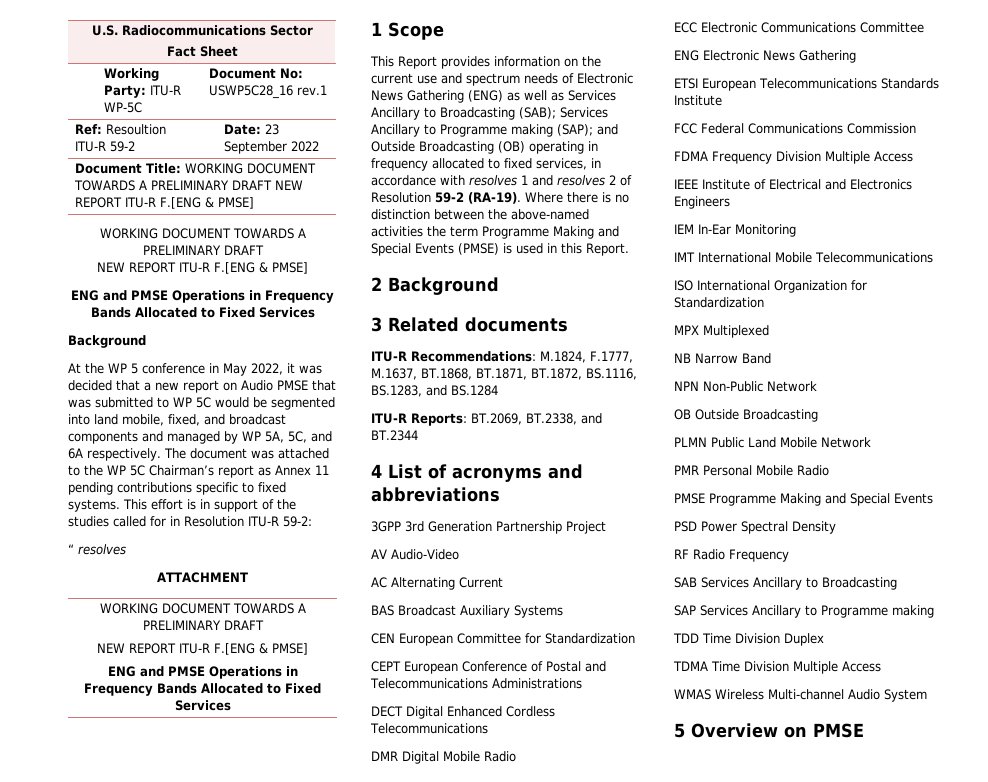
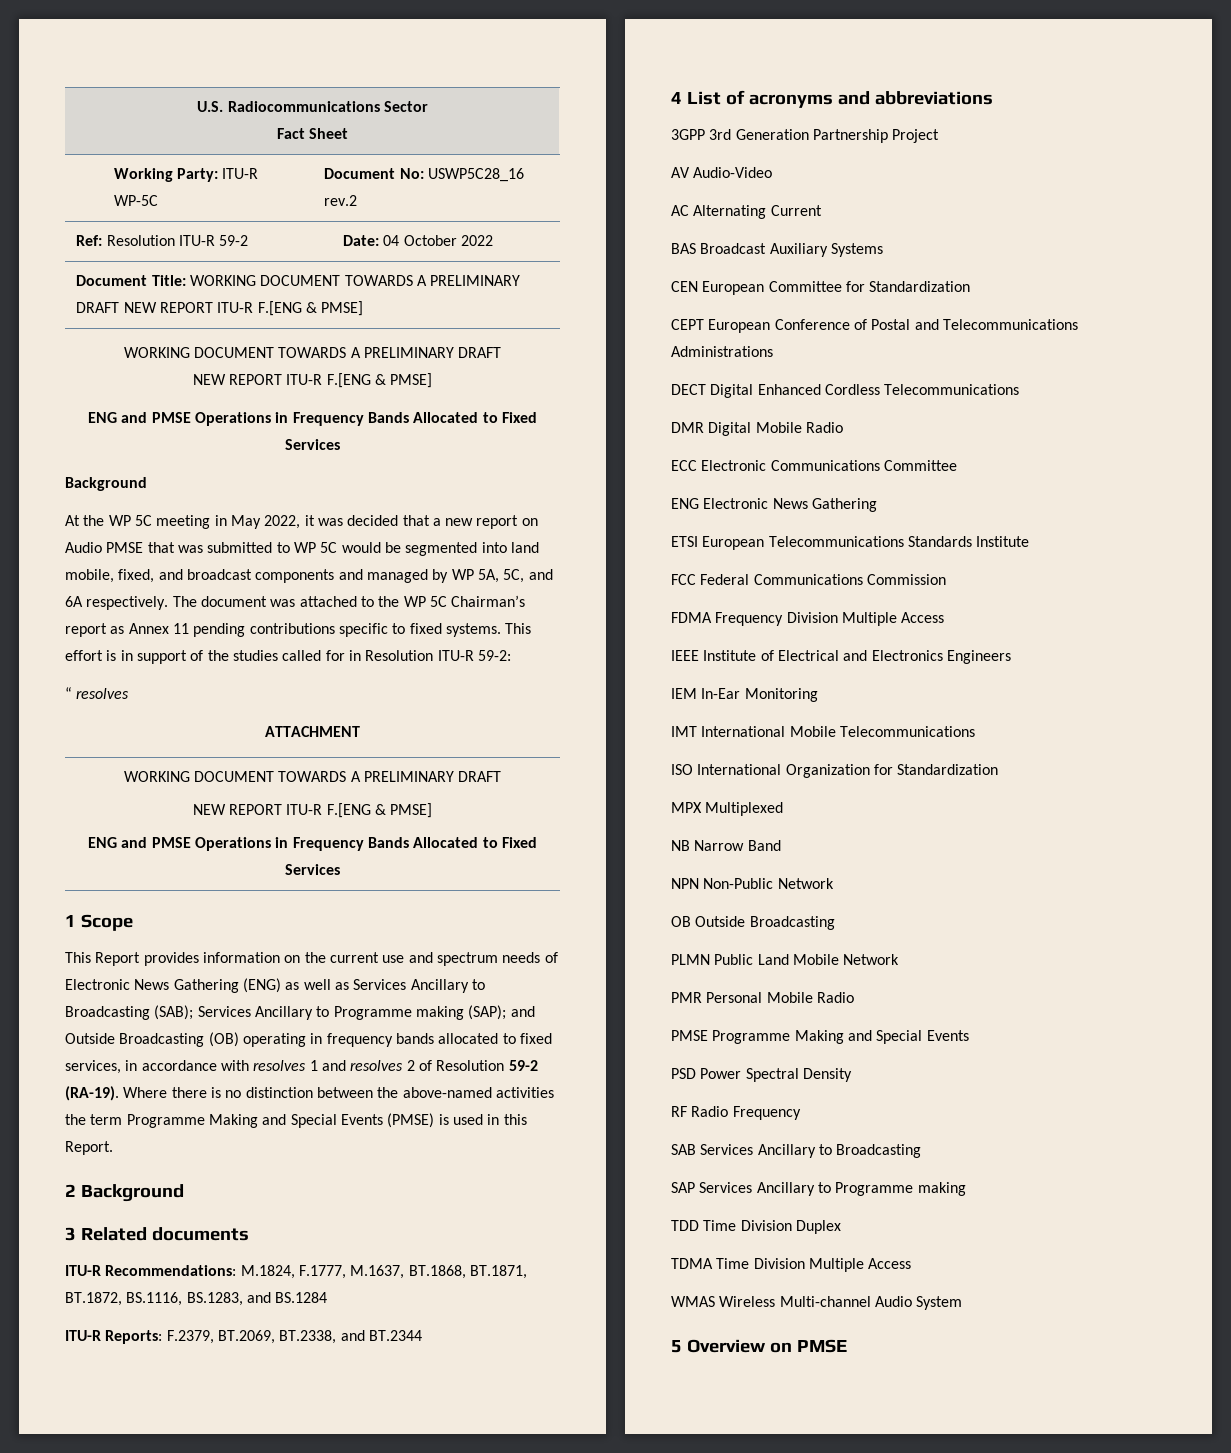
[296,85,327,96] rev.1 -> [324,195,358,206] rev.2
[105,124,166,135] Resoultion -> [106,235,175,246] Resolution
[264,124,279,135] [223,141,287,154] 23 September -> [383,235,457,246] 04 October
[131,363,205,374] 5 conference -> [134,515,211,529] 5C meeting
(428, 164) none -> [395,1033,434,1044] bands
(467, 419) none -> [166,1330,214,1344] F.2379,

